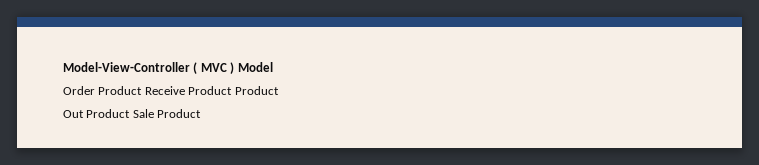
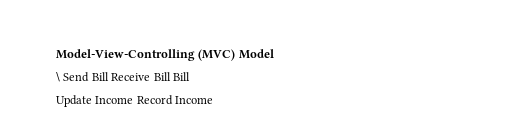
[63,62,273,74] [63,86,279,95] [63,109,202,118] Model-View-Controller ( MVC ) Model // Order Product Receive Product Product // Out Product Sale Product -> [56,49,274,61] [56,72,190,82] [56,95,214,107] Model-View-Controlling (MVC) Model // \ Send Bill Receive Bill Bill // Update Income Record Income

